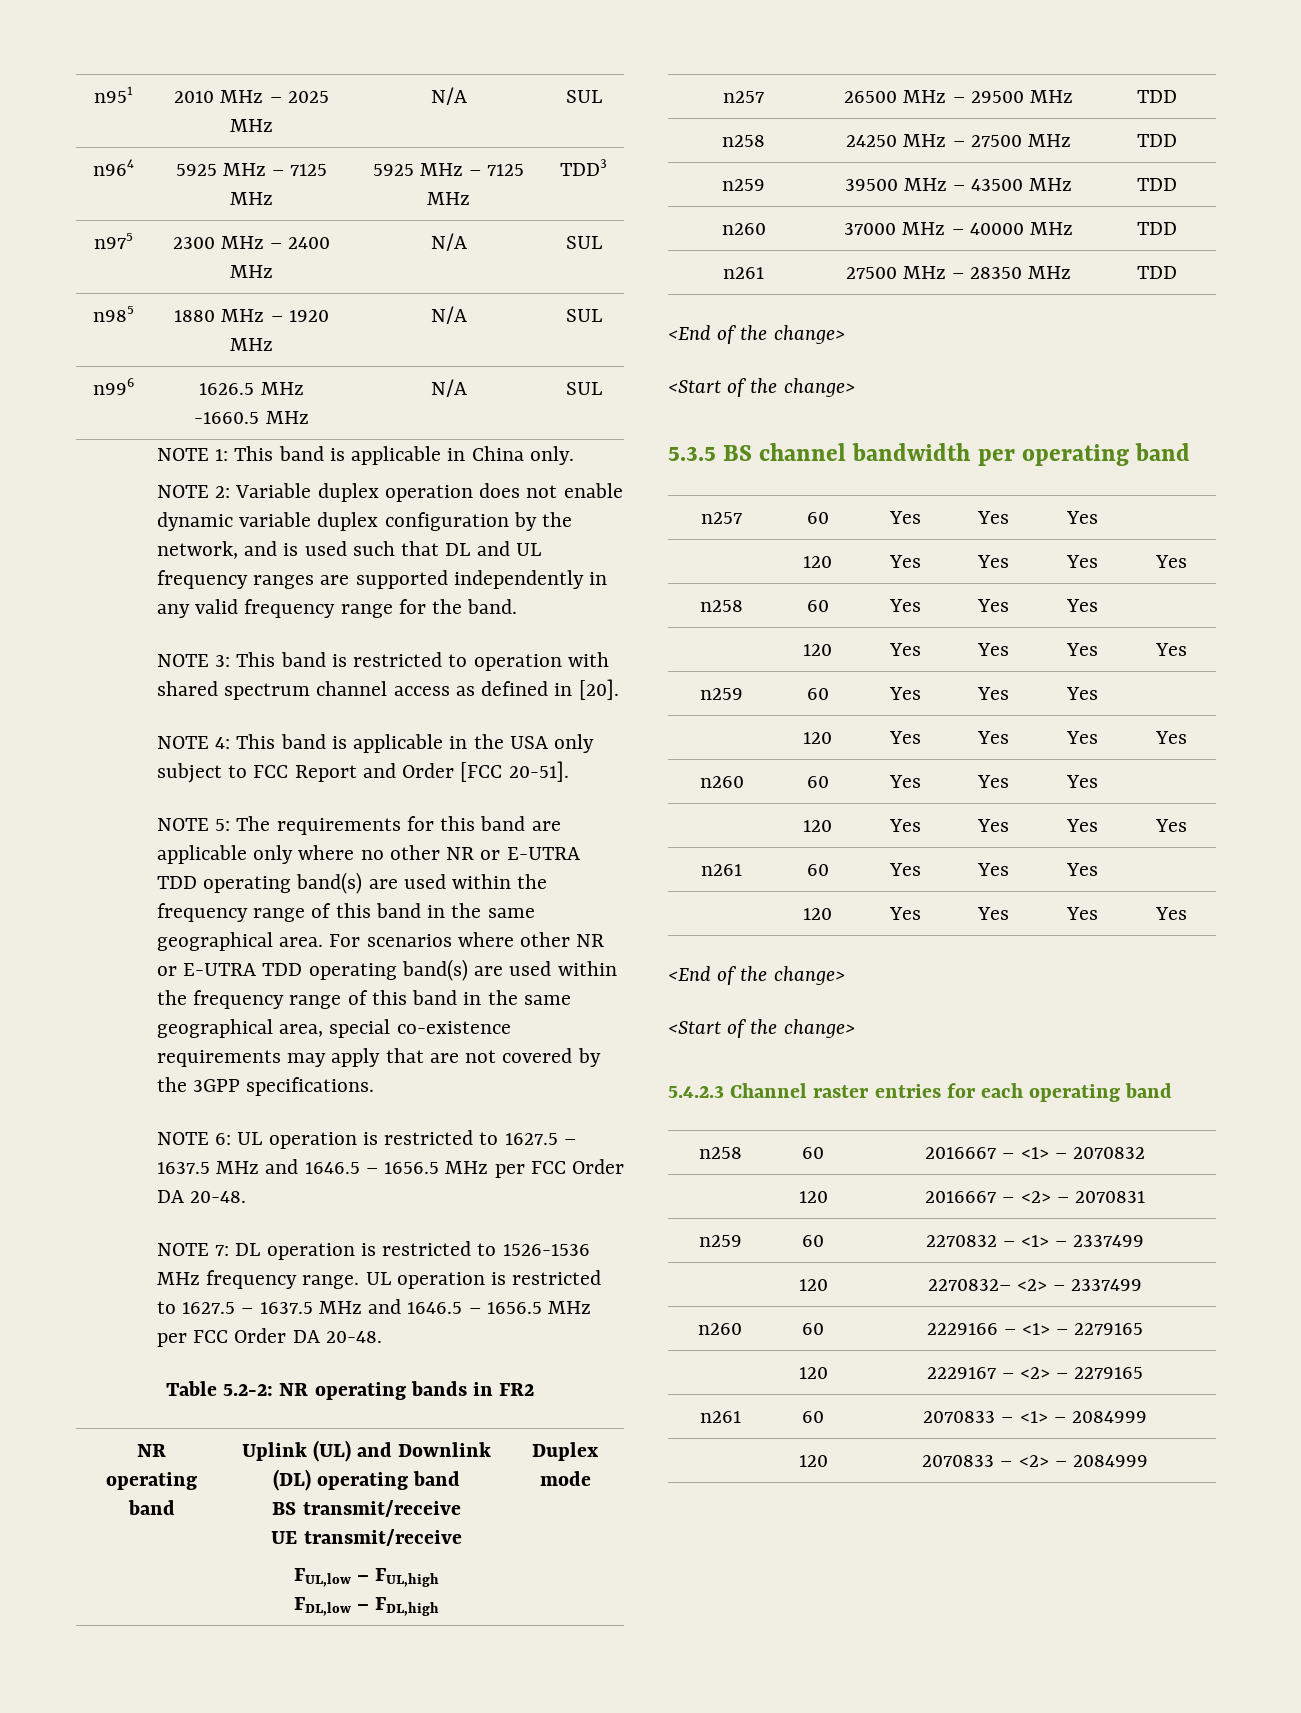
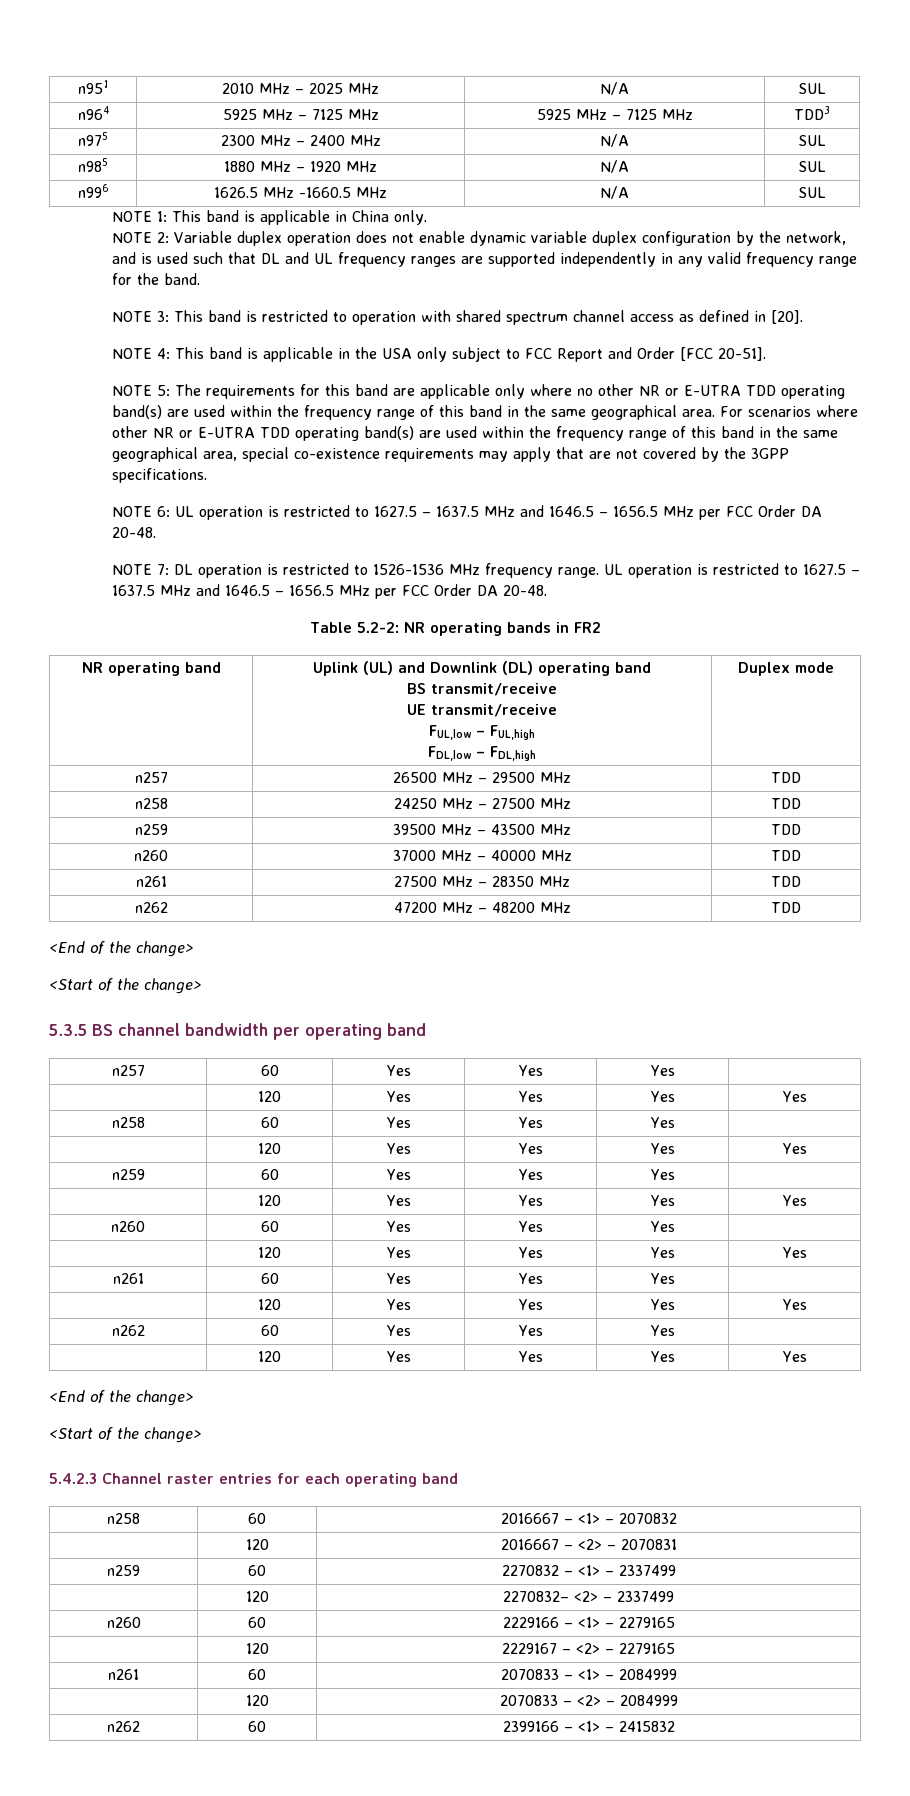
(1177, 272) none -> [134,902,168,913] [393,902,571,913] [771,902,801,913] // n262 | 47200 MHz – 48200 MHz | TDD
(1187, 913) none -> [111,1325,145,1336] [260,1325,279,1336] [386,1325,412,1336] [518,1325,544,1336] [650,1325,676,1336] [258,1351,281,1362] [386,1351,412,1362] [518,1351,544,1362] [650,1351,676,1362] [782,1351,808,1362] // n262 | 60 | Yes | Yes | Yes | // | 120 | Yes | Yes | Yes | Yes
(1148, 1461) none -> [107,1721,140,1732] [248,1721,266,1732] [502,1721,675,1732] // n262 | 60 | 2399166 – <1> – 2415832

